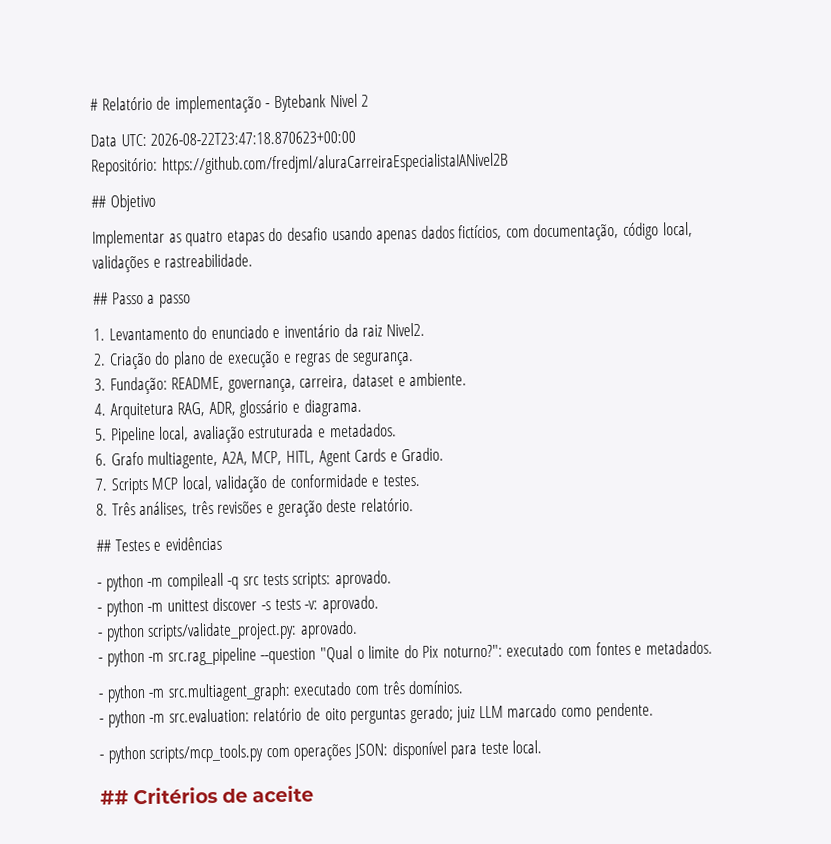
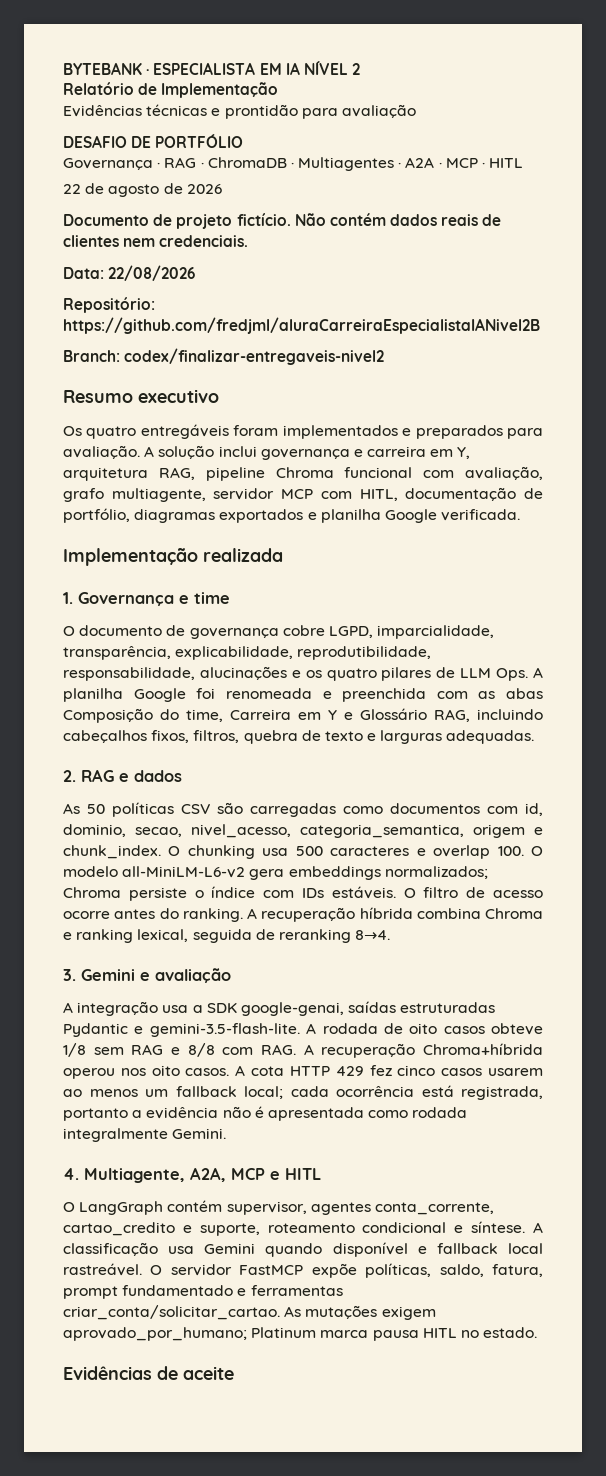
[90,93,370,114] [90,130,357,147] [91,152,509,176] [91,193,156,212] [92,221,693,248] [92,253,254,273] [93,291,191,308] [93,322,425,341] [93,348,415,370] [94,372,468,395] [94,398,362,420] [95,423,397,445] [95,447,445,469] [95,473,420,495] [96,498,414,518] [96,536,222,552] [97,570,392,592] [97,595,379,617] [98,620,358,642] [98,640,713,667] [98,680,464,703] [99,702,654,728] [99,740,543,764] [100,786,219,805] # Relatório de implementação - Bytebank Nivel 2 // Data UTC: 2026-08-22T23:47:18.870623+00:00 // Repositório: https://github.com/fredjml/aluraCarreiraEspecialistaIANivel2B // ## Objetivo // Implementar as quatro etapas do desafio usando apenas dados fictícios, com documentação, código local, validações e rastreabilidade. // ## Passo a passo // 1. Levantamento do enunciado e inventário da raiz Nivel2. // 2. Criação do plano de execução e regras de segurança. // 3. Fundação: README, governança, carreira, dataset e ambiente. // 4. Arquitetura RAG, ADR, glossário e diagrama. // 5. Pipeline local, avaliação estruturada e metadados. // 6. Grafo multiagente, A2A, MCP, HITL, Agent Cards e Gradio. // 7. Scripts MCP local, validação de conformidade e testes. // 8. Três análises, três revisões e geração deste relatório. // ## Testes e evidências // - python -m compileall -q src tests scripts: aprovado. // - python -m unittest discover -s tests -v: aprovado. // - python scripts/validate_project.py: aprovado. // - python -m src.rag_pipeline --question "Qual o limite do Pix noturno?": executado com fontes e metadados. // - python -m src.multiagent_graph: executado com três domínios. // - python -m src.evaluation: relatório de oito perguntas gerado; juiz LLM marcado como pendente. // - python scripts/mcp_tools.py com operações JSON: disponível para teste local. // ## Critérios -> [63,61,361,75] [63,82,279,98] [63,104,416,119] [63,134,244,148] [63,157,524,171] [63,183,222,197] [63,213,502,229] [63,235,249,247] [63,265,197,281] [63,297,155,313] [63,317,540,334] [63,348,385,365] [63,389,219,403] [63,424,543,439] [63,445,471,460] [63,466,543,481] [63,487,543,502] [63,508,521,523] [63,548,283,566] [63,592,230,606] [63,625,495,639] [63,646,432,660] [63,666,544,681] [63,688,543,702] [63,708,543,723] [63,730,535,744] [63,769,182,782] [63,802,543,817] [63,824,543,838] [63,845,543,859] [63,866,488,880] [63,886,543,901] [63,907,543,922] [63,929,391,943] [63,968,231,983] [63,1001,496,1016] [63,1023,543,1037] [63,1043,543,1058] [63,1065,543,1079] [63,1085,543,1100] [63,1106,468,1121] [63,1128,227,1142] [63,1167,321,1183] [63,1200,494,1215] [63,1221,543,1236] [63,1242,544,1257] [63,1263,543,1278] [63,1285,343,1299] [63,1305,436,1320] [63,1327,538,1341] [63,1366,152,1380] BYTEBANK · ESPECIALISTA EM IA NÍVEL 2 // Relatório de Implementação // Evidências técnicas e prontidão para avaliação // DESAFIO DE PORTFÓLIO // Governança · RAG · ChromaDB · Multiagentes · A2A · MCP · HITL // 22 de agosto de 2026 // Documento de projeto fictício. Não contém dados reais de clientes nem credenciais. // Data: 22/08/2026 // Repositório: https://github.com/fredjml/aluraCarreiraEspecialistaIANivel2B // Branch: codex/finalizar-entregaveis-nivel2 // Resumo executivo // Os quatro entregáveis foram implementados e preparados para avaliação. A solução inclui governança e carreira em Y, arquitetura RAG, pipeline Chroma funcional com avaliação, grafo multiagente, servidor MCP com HITL, documentação de portfólio, diagramas exportados e planilha Google verificada. // Implementação realizada // 1. Governança e time // O documento de governança cobre LGPD, imparcialidade, transparência, explicabilidade, reprodutibilidade, responsabilidade, alucinações e os quatro pilares de LLM Ops. A planilha Google foi renomeada e preenchida com as abas Composição do time, Carreira em Y e Glossário RAG, incluindo cabeçalhos fixos, filtros, quebra de texto e larguras adequadas. // 2. RAG e dados // As 50 políticas CSV são carregadas como documentos com id, dominio, secao, nivel_acesso, categoria_semantica, origem e chunk_index. O chunking usa 500 caracteres e overlap 100. O modelo all-MiniLM-L6-v2 gera embeddings normalizados; Chroma persiste o índice com IDs estáveis. O filtro de acesso ocorre antes do ranking. A recuperação híbrida combina Chroma e ranking lexical, seguida de reranking 8→4. // 3. Gemini e avaliação // A integração usa a SDK google-genai, saídas estruturadas Pydantic e gemini-3.5-flash-lite. A rodada de oito casos obteve 1/8 sem RAG e 8/8 com RAG. A recuperação Chroma+híbrida operou nos oito casos. A cota HTTP 429 fez cinco casos usarem ao menos um fallback local; cada ocorrência está registrada, portanto a evidência não é apresentada como rodada integralmente Gemini. // 4. Multiagente, A2A, MCP e HITL // O LangGraph contém supervisor, agentes conta_corrente, cartao_credito e suporte, roteamento condicional e síntese. A classificação usa Gemini quando disponível e fallback local rastreável. O servidor FastMCP expõe políticas, saldo, fatura, prompt fundamentado e ferramentas criar_conta/solicitar_cartao. As mutações exigem aprovado_por_humano; Platinum marca pausa HITL no estado. // Evidências

